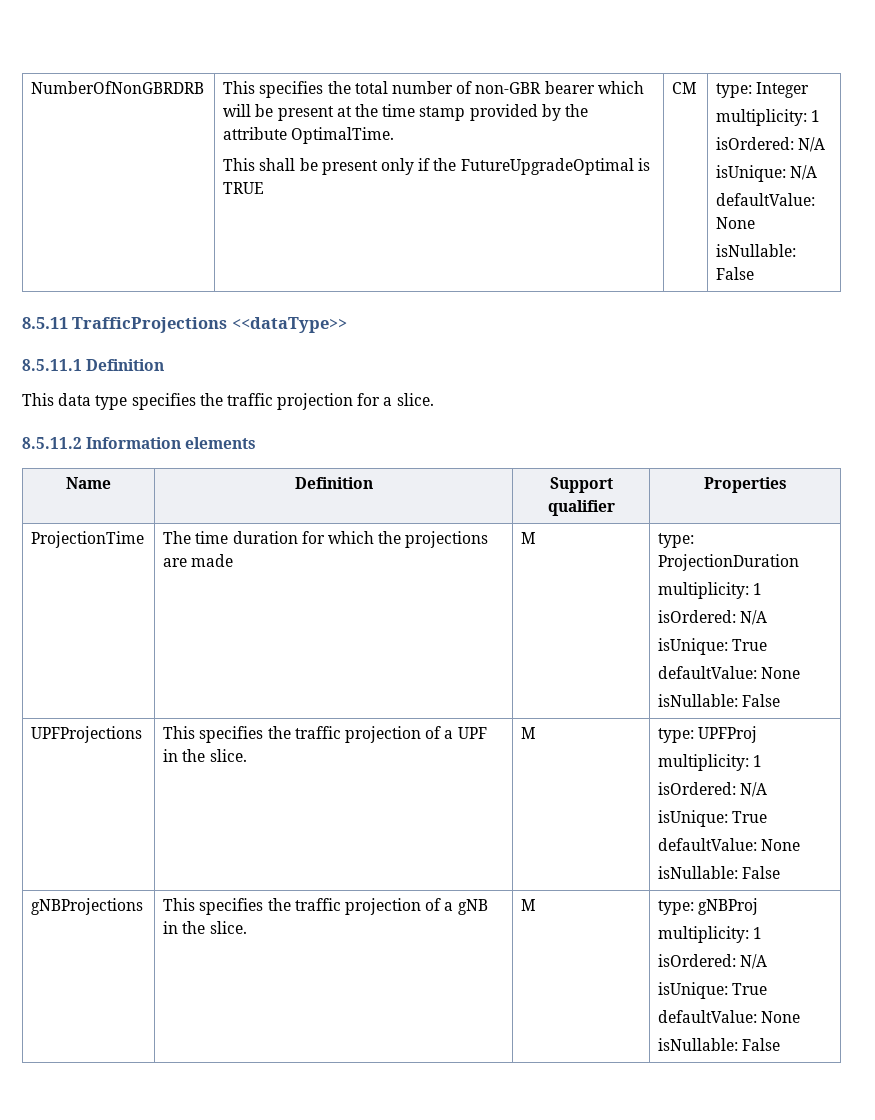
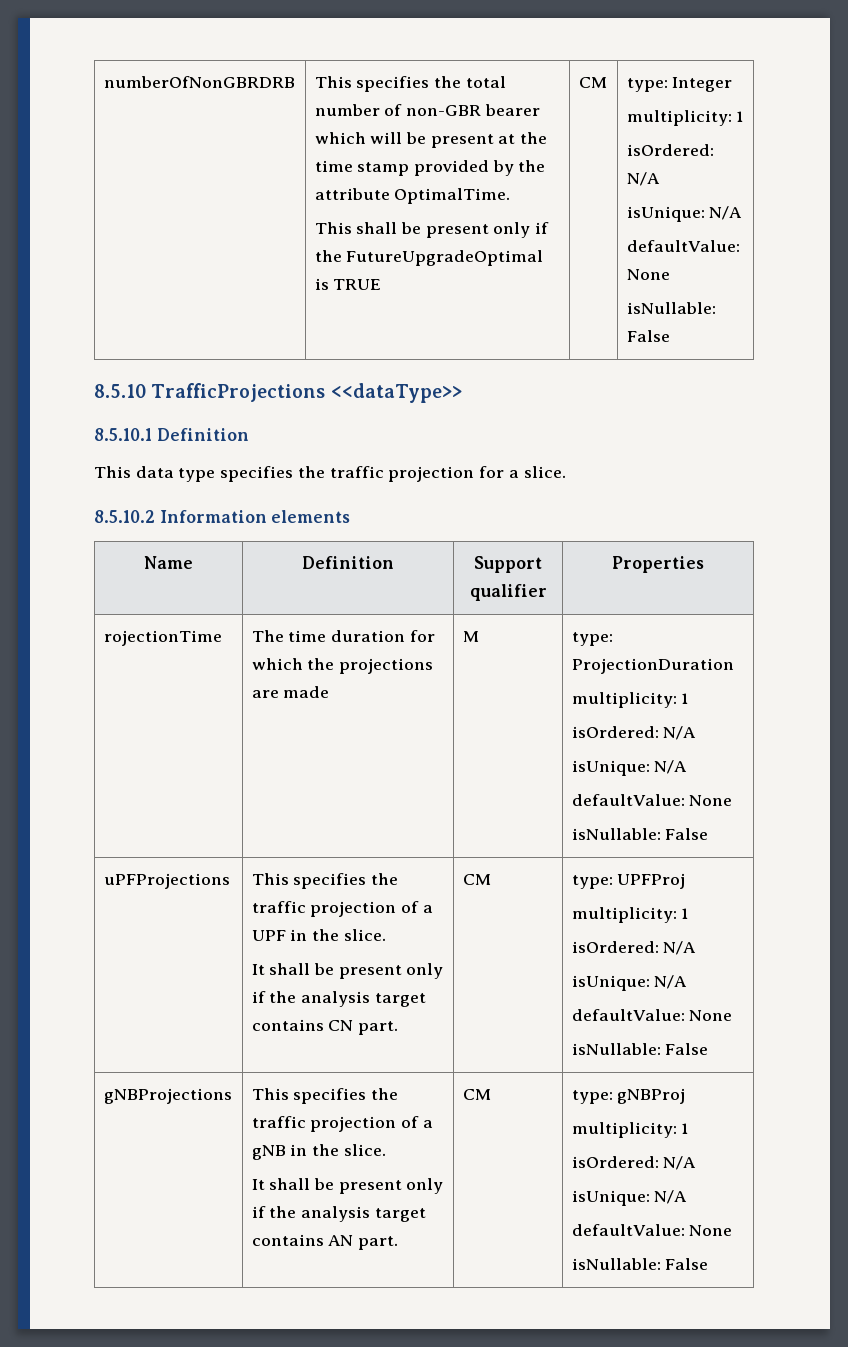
[31,81,205,94] NumberOfNonGBRDRB -> [103,76,295,88] numberOfNonGBRDRB
[22,317,68,329] 8.5.11 -> [94,384,146,398] 8.5.10
[22,359,82,371] 8.5.11.1 -> [94,428,152,441] 8.5.10.1
[22,437,82,449] 8.5.11.2 -> [94,510,155,523] 8.5.10.2
[31,531,145,548] ProjectionTime -> [103,630,222,646] rojectionTime
[732,639,768,651] [658,666,801,679] [658,694,781,707] [31,726,143,743] True // defaultValue: None // isNullable: False // UPFProjections -> [654,760,688,774] [571,794,733,806] [571,828,709,840] [103,873,230,889] N/A // defaultValue: None // isNullable: False // uPFProjections
[521,727,537,739] | M -> [251,963,444,979] [251,991,426,1007] [251,1019,398,1035] [462,874,491,885] // It shall be present only if the analysis target contains CN part. | CM
[732,811,768,823] True -> [654,975,688,989] N/A
[521,899,537,911] | M -> [251,1178,444,1194] [251,1206,426,1222] [251,1234,398,1250] [462,1089,491,1100] // It shall be present only if the analysis target contains AN part. | CM
[732,983,768,995] True -> [654,1190,688,1204] N/A

